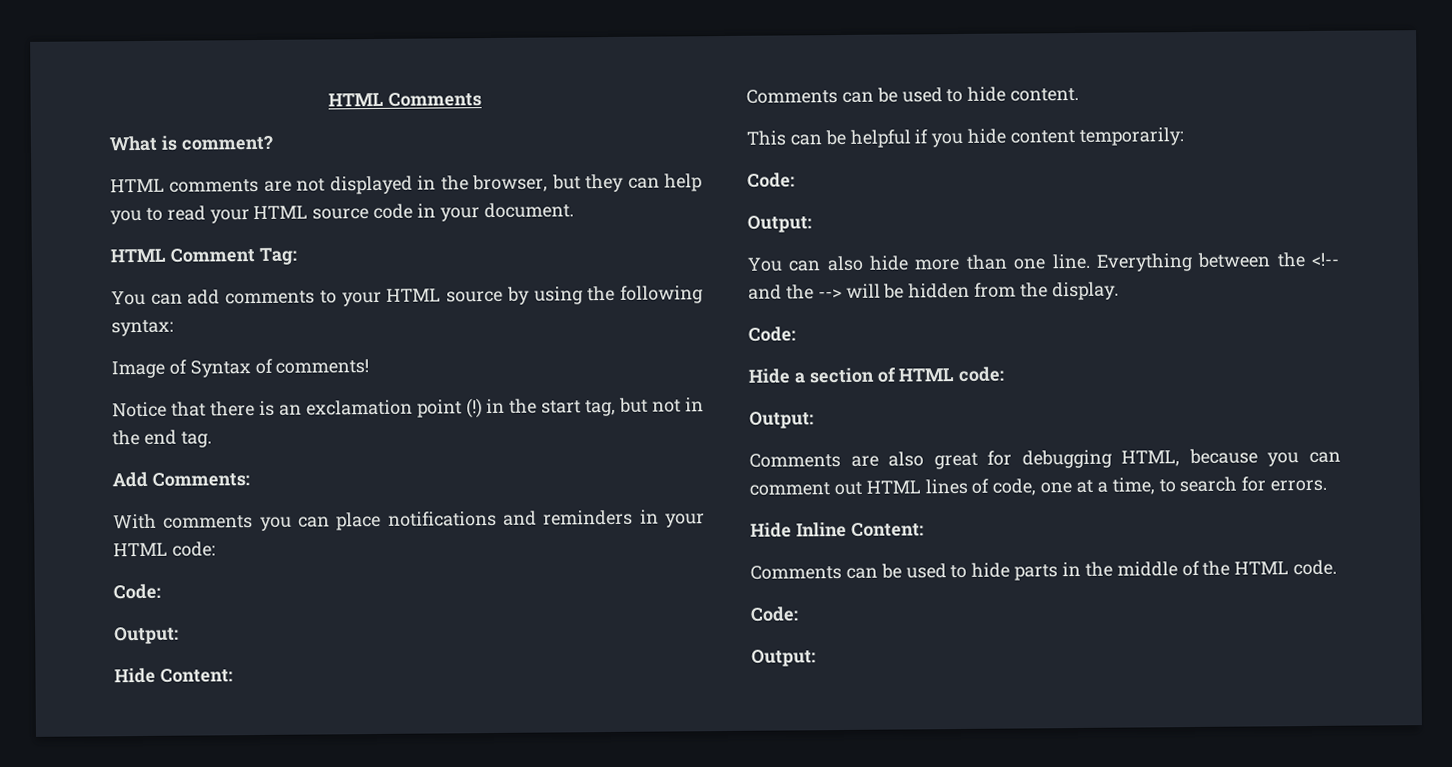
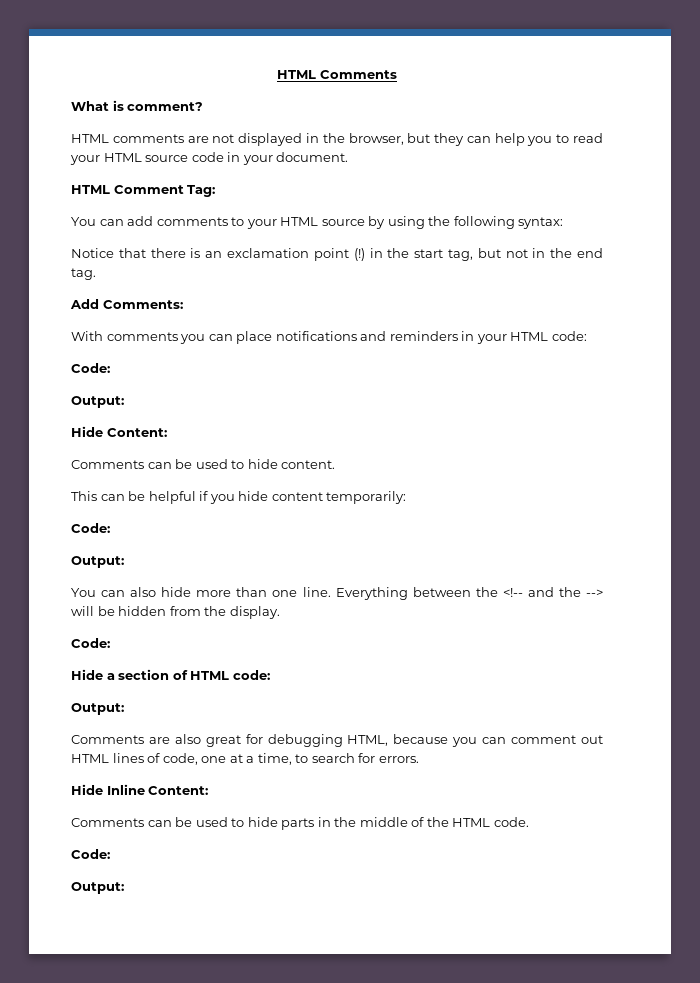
[111,358,370,379] // Image of Syntax of comments! -> (564, 223) none

